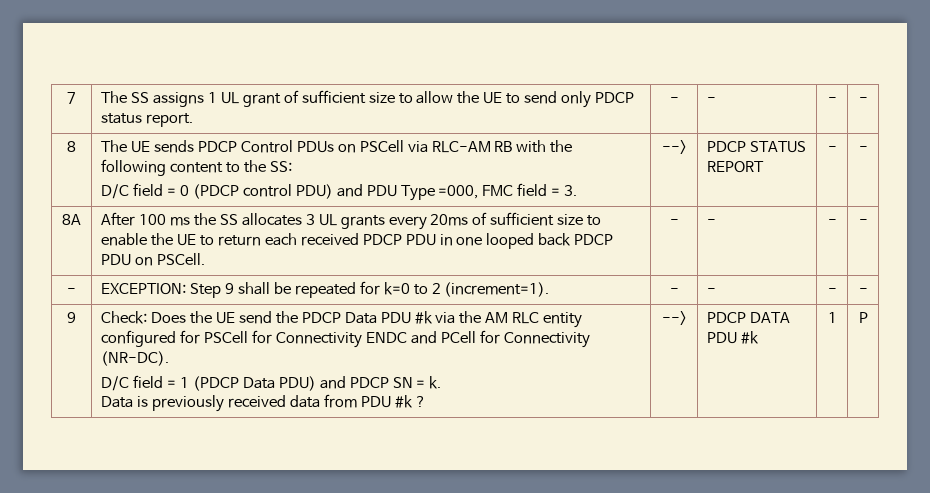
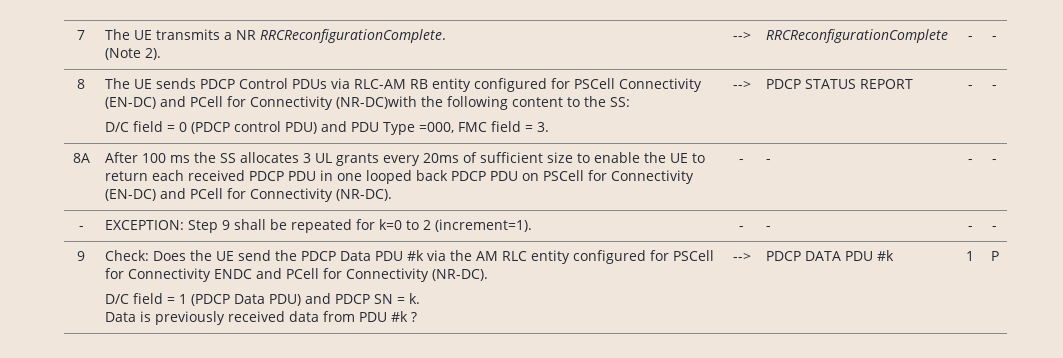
[131,90,634,108] [101,113,194,127] [669,97,679,103] [707,97,717,103] SS assigns 1 UL grant of sufficient size to allow the UE to send only PDCP status report. | - | - -> [133,29,446,43] [104,48,161,60] [732,32,751,40] [765,29,948,43] UE transmits a NR RRCReconfigurationComplete. // (Note 2). | --> | RRCReconfigurationComplete
[337,140,404,153] on PSCell -> (327, 84) none
[516,140,547,153] with -> [431,78,702,92] [104,96,417,110] entity configured for PSCell Connectivity (EN-DC) and PCell for Connectivity (NR-DC)with
[157,253,206,265] PSCell. -> [542,170,694,184] [104,188,392,202] PSCell for Connectivity (EN-DC) and PCell for Connectivity (NR-DC).

